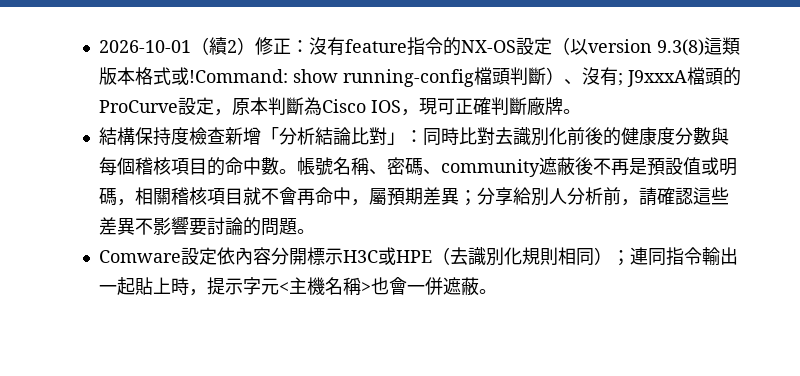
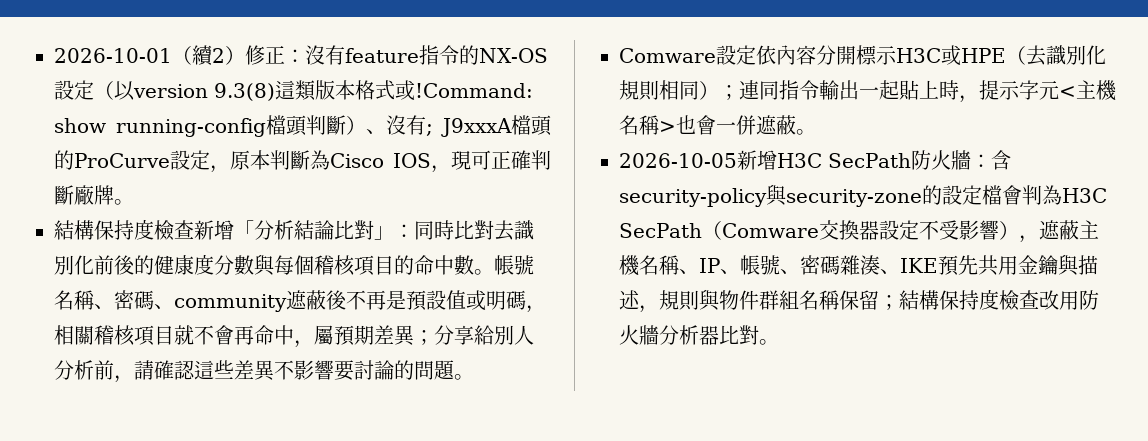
(497, 291) none -> [619,150,1011,170] [619,184,1107,207] [619,220,1099,243] [619,254,1098,276] [619,289,1099,313] [619,325,779,345] // 2026-10-05新增H3C SecPath防火牆：含security-policy與security-zone的設定檔會判為H3C SecPath（Comware交換器設定不受影響），遮蔽主機名稱、IP、帳號、密碼雜湊、IKE預先共用金鑰與描述，規則與物件群組名稱保留；結構保持度檢查改用防火牆分析器比對。

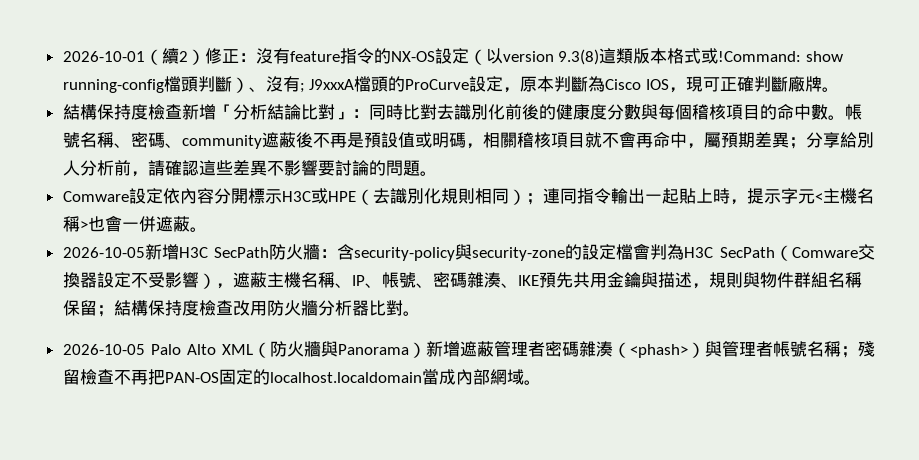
(779, 342) none -> [62,340,875,358] [62,369,541,385] // 2026-10-05 Palo Alto XML（防火牆與Panorama）新增遮蔽管理者密碼雜湊（<phash>）與管理者帳號名稱；殘留檢查不再把PAN-OS固定的localhost.localdomain當成內部網域。

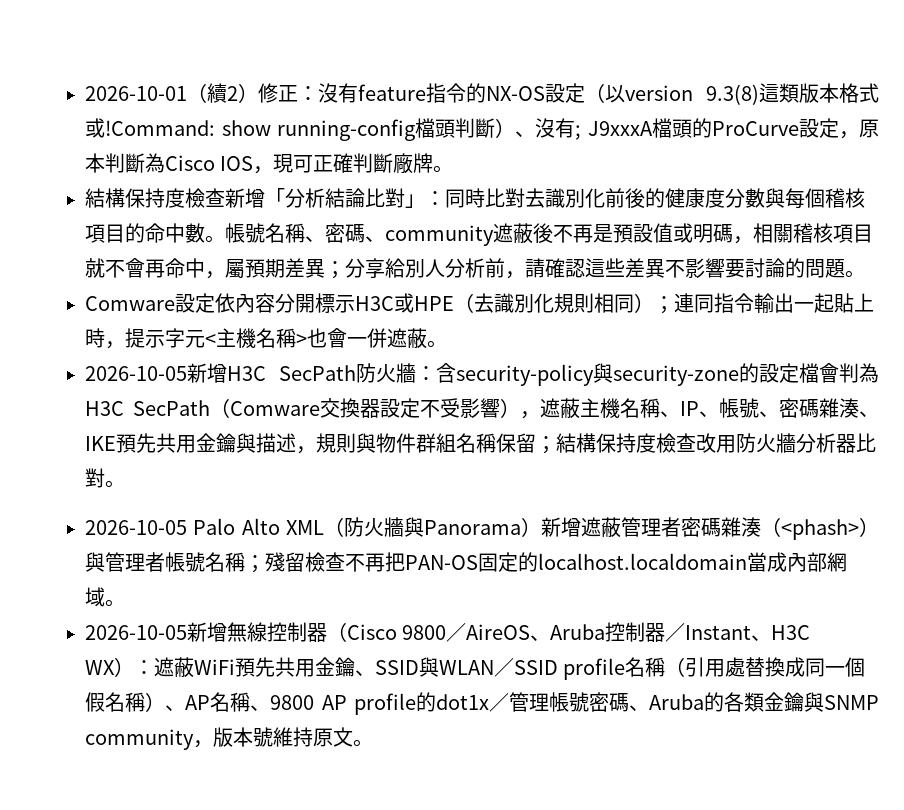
(541, 382) none -> [85,622,811,642] [85,657,866,680] [85,692,879,715] [85,727,373,750] // 2026-10-05新增無線控制器（Cisco 9800／AireOS、Aruba控制器／Instant、H3C WX）：遮蔽WiFi預先共用金鑰、SSID與WLAN／SSID profile名稱（引用處替換成同一個假名稱）、AP名稱、9800 AP profile的dot1x／管理帳號密碼、Aruba的各類金鑰與SNMP community，版本號維持原文。

